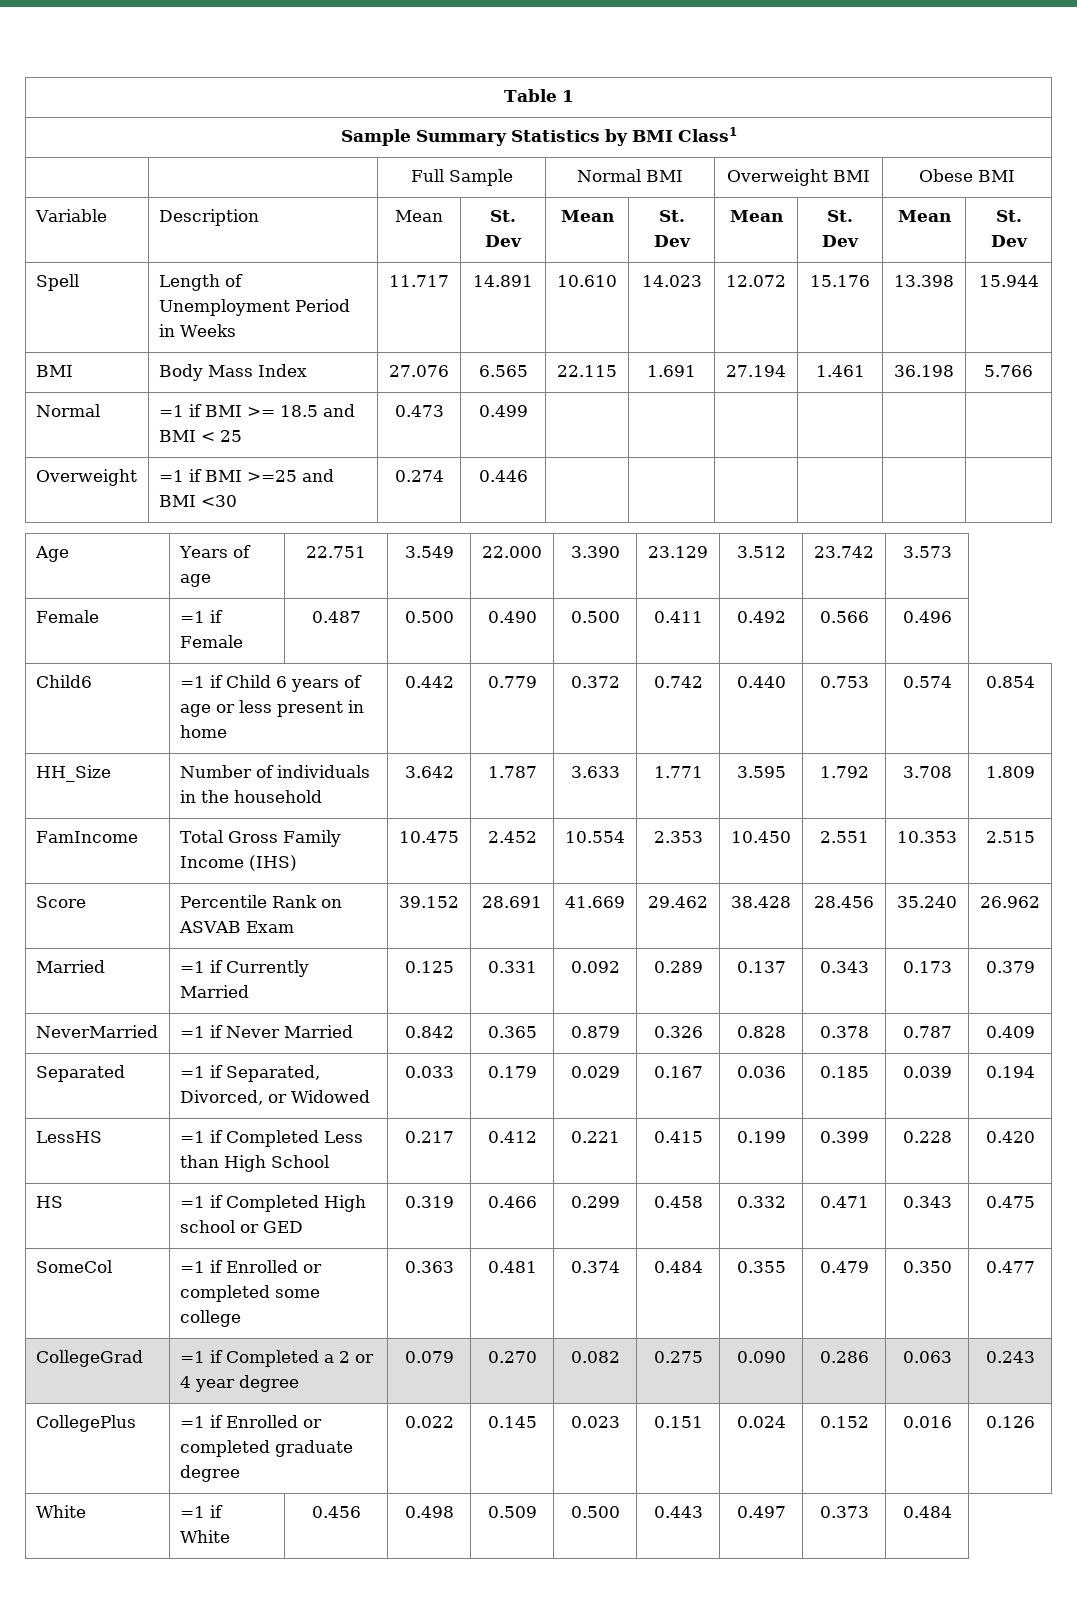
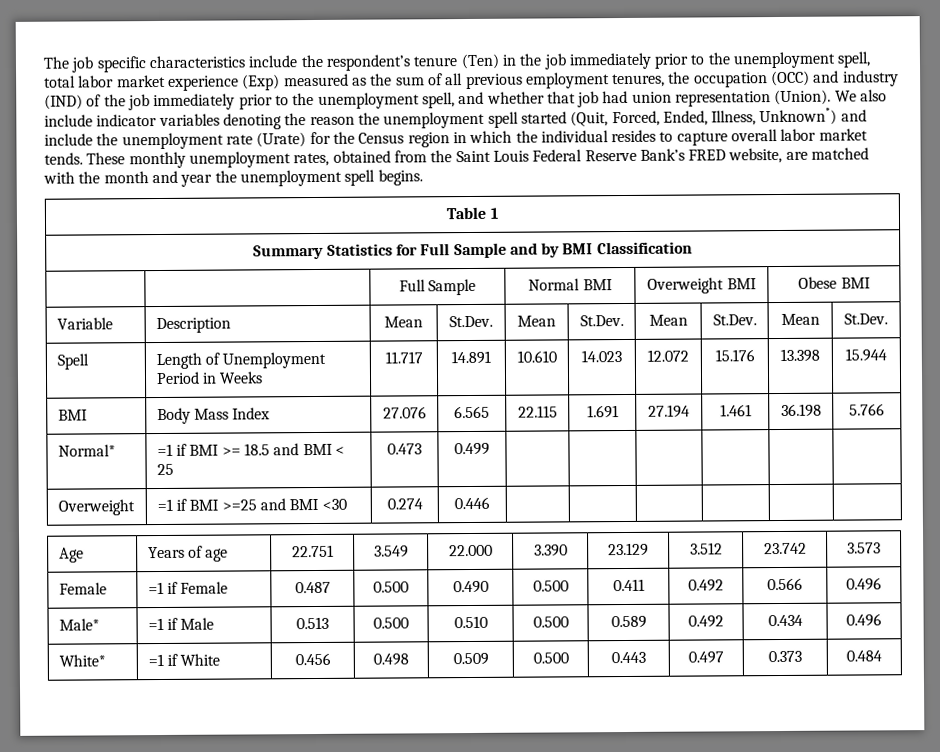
(503, 95) none -> [43,51,872,73] [44,70,899,91] [44,89,888,111] [44,107,867,130] [44,128,868,150] [44,147,870,169] [43,169,423,187] The job specific characteristics include the respondent’s tenure (Ten) in the job immediately prior to the unemployment spell, total labor market experience (Exp) measured as the sum of all previous employment tenures, the occupation (OCC) and industry (IND) of the job immediately prior to the unemployment spell, and whether that job had union representation (Union). We also include indicator variables denoting the reason the unemployment spell started (Quit, Forced, Ended, Illness, Unknown*) and include the unemployment rate (Urate) for the Census region in which the individual resides to capture overall labor market tends. These monthly unemployment rates, obtained from the Saint Louis Federal Reserve Bank’s FRED website, are matched with the month and year the unemployment spell begins. //
[340,129,411,146] Sample -> (498, 213) none
(600, 136) none -> [395,242,538,259] for Full Sample and
[677,127,737,142] Class1 -> [596,241,693,255] Classification
[490,210,516,222] [485,235,522,247] [560,210,614,222] [658,210,685,222] [653,235,691,247] [729,210,783,222] [827,210,853,222] [822,235,859,247] [897,210,951,222] [995,210,1022,222] [990,235,1028,247] St. Dev | Mean | St. Dev | Mean | St. Dev | Mean | St. Dev -> [449,315,493,328] [517,315,556,327] [579,315,624,327] [648,314,688,326] [712,314,757,326] [780,313,820,325] [844,313,888,325] St.Dev. | Mean | St.Dev. | Mean | St.Dev. | Mean | St.Dev.
[35,404,100,417] Normal -> [57,444,116,457] Normal*
[35,675,92,688] [179,675,362,692] [179,700,364,717] [179,725,227,738] [404,676,454,688] [487,676,537,688] [570,676,620,688] [653,676,703,688] [736,676,786,688] [819,676,869,688] [902,676,952,688] [985,676,1035,688] [35,765,111,782] [179,765,370,778] [179,790,322,803] [404,766,454,778] [487,766,537,778] [570,766,620,778] [653,766,703,778] [736,766,786,778] [819,766,869,778] [902,766,952,778] [985,766,1035,778] [35,831,138,843] [179,830,341,847] [179,855,297,871] [399,831,459,843] [487,831,537,843] [565,831,625,843] [653,831,703,843] [731,831,791,843] [819,831,869,843] [897,831,957,843] [985,831,1035,843] [35,896,86,908] [179,895,342,908] [178,921,294,933] [399,896,459,908] [482,896,542,908] [565,896,625,908] [648,896,708,908] [731,896,791,908] [814,896,874,908] [897,896,957,908] [980,896,1040,908] [35,960,105,973] [179,960,309,977] [179,985,249,998] [404,961,454,973] [487,961,537,973] [570,961,620,973] [653,961,703,973] [736,961,786,973] [819,961,869,973] [902,961,952,973] [985,961,1035,973] [35,1025,158,1038] [179,1025,353,1038] [404,1026,454,1038] [487,1026,537,1038] [570,1026,620,1038] [653,1026,703,1038] [736,1026,786,1038] [819,1026,869,1038] [902,1026,952,1038] [985,1026,1035,1038] [35,1065,125,1082] [179,1065,320,1082] [179,1090,370,1105] [404,1066,454,1078] [487,1066,537,1078] [570,1066,620,1078] [653,1066,703,1078] [736,1066,786,1078] [819,1066,869,1078] [902,1066,952,1078] [985,1066,1035,1078] [35,1131,102,1143] [179,1130,363,1147] [179,1155,329,1172] [404,1131,454,1143] [487,1131,537,1143] [570,1131,620,1143] [653,1131,703,1143] [736,1131,786,1143] [819,1131,869,1143] [902,1131,952,1143] [985,1131,1035,1143] [35,1196,63,1208] [179,1195,366,1212] [179,1220,303,1233] [404,1196,454,1208] [487,1196,537,1208] [570,1196,620,1208] [653,1196,703,1208] [736,1196,786,1208] [819,1196,869,1208] [902,1196,952,1208] [985,1196,1035,1208] [35,1260,112,1273] [179,1260,322,1273] [179,1285,320,1302] [179,1310,241,1327] [404,1261,454,1273] [487,1261,537,1273] [570,1261,620,1273] [653,1261,703,1273] [736,1261,786,1273] [819,1261,869,1273] [902,1261,952,1273] [985,1261,1035,1273] [35,1350,143,1367] [179,1350,374,1367] [179,1375,299,1392] [404,1351,454,1363] [487,1351,537,1363] [570,1351,620,1363] [653,1351,703,1363] [736,1351,786,1363] [819,1351,869,1363] [902,1351,952,1363] [985,1351,1035,1363] [35,1415,136,1432] [179,1415,322,1428] [179,1440,353,1457] [179,1465,240,1482] [404,1416,454,1428] [487,1416,537,1428] [570,1416,620,1428] [653,1416,703,1428] [736,1416,786,1428] [819,1416,869,1428] [902,1416,952,1428] [985,1416,1035,1428] [35,1505,86,1518] Child6 | =1 if Child 6 years of age or less present in home | 0.442 | 0.779 | 0.372 | 0.742 | 0.440 | 0.753 | 0.574 | 0.854 // HH_Size | Number of individuals in the household | 3.642 | 1.787 | 3.633 | 1.771 | 3.595 | 1.792 | 3.708 | 1.809 // FamIncome | Total Gross Family Income (IHS) | 10.475 | 2.452 | 10.554 | 2.353 | 10.450 | 2.551 | 10.353 | 2.515 // Score | Percentile Rank on ASVAB Exam | 39.152 | 28.691 | 41.669 | 29.462 | 38.428 | 28.456 | 35.240 | 26.962 // Married | =1 if Currently Married | 0.125 | 0.331 | 0.092 | 0.289 | 0.137 | 0.343 | 0.173 | 0.379 // NeverMarried | =1 if Never Married | 0.842 | 0.365 | 0.879 | 0.326 | 0.828 | 0.378 | 0.787 | 0.409 // Separated | =1 if Separated, Divorced, or Widowed | 0.033 | 0.179 | 0.029 | 0.167 | 0.036 | 0.185 | 0.039 | 0.194 // LessHS | =1 if Completed Less than High School | 0.217 | 0.412 | 0.221 | 0.415 | 0.199 | 0.399 | 0.228 | 0.420 // HS | =1 if Completed High school or GED | 0.319 | 0.466 | 0.299 | 0.458 | 0.332 | 0.471 | 0.343 | 0.475 // SomeCol | =1 if Enrolled or completed some college | 0.363 | 0.481 | 0.374 | 0.484 | 0.355 | 0.479 | 0.350 | 0.477 // CollegeGrad | =1 if Completed a 2 or 4 year degree | 0.079 | 0.270 | 0.082 | 0.275 | 0.090 | 0.286 | 0.063 | 0.243 // CollegePlus | =1 if Enrolled or completed graduate degree | 0.022 | 0.145 | 0.023 | 0.151 | 0.024 | 0.152 | 0.016 | 0.126 // White -> [58,618,100,631] [147,617,215,631] [296,616,329,630] [373,617,409,629] [453,615,488,629] [532,616,569,628] [610,615,647,629] [688,615,724,628] [767,614,803,627] [846,613,882,627] [58,654,106,667] Male* | =1 if Male | 0.513 | 0.500 | 0.510 | 0.500 | 0.589 | 0.492 | 0.434 | 0.496 // White*

